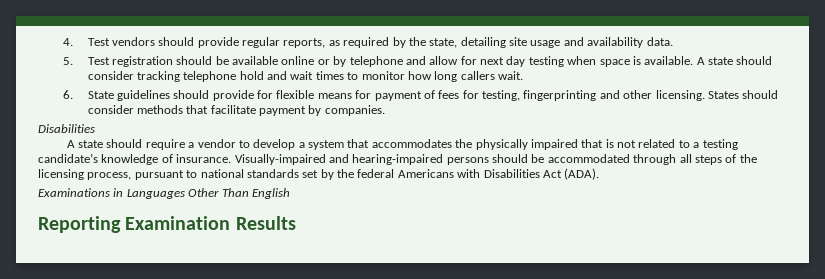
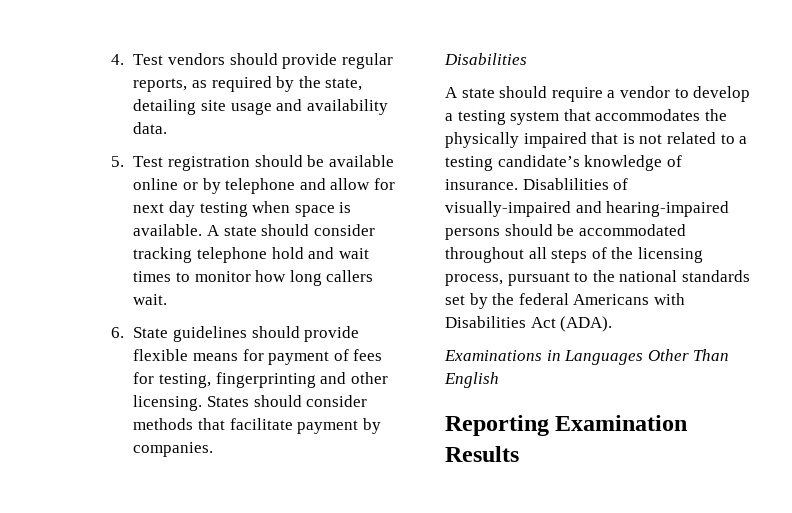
[257,90,274,99] for -> (360, 334) none
(305, 145) none -> [457,110,506,125] testing
[234,154,326,165] Visually-impaired -> [522,178,629,190] [445,201,571,217] Disablilities of visually-impaired
[633,154,677,165] through -> [445,247,524,263] throughout
(198, 174) none -> [592,270,615,282] the

